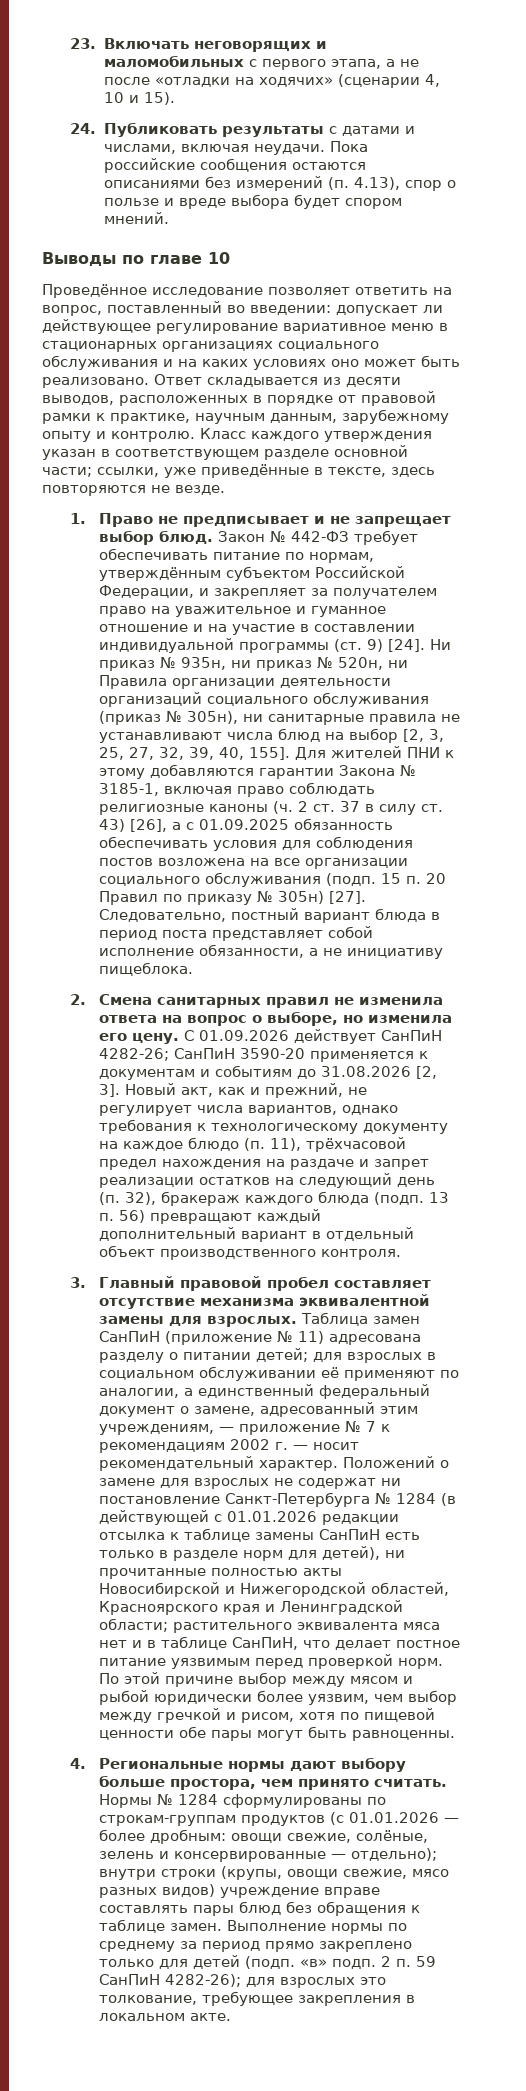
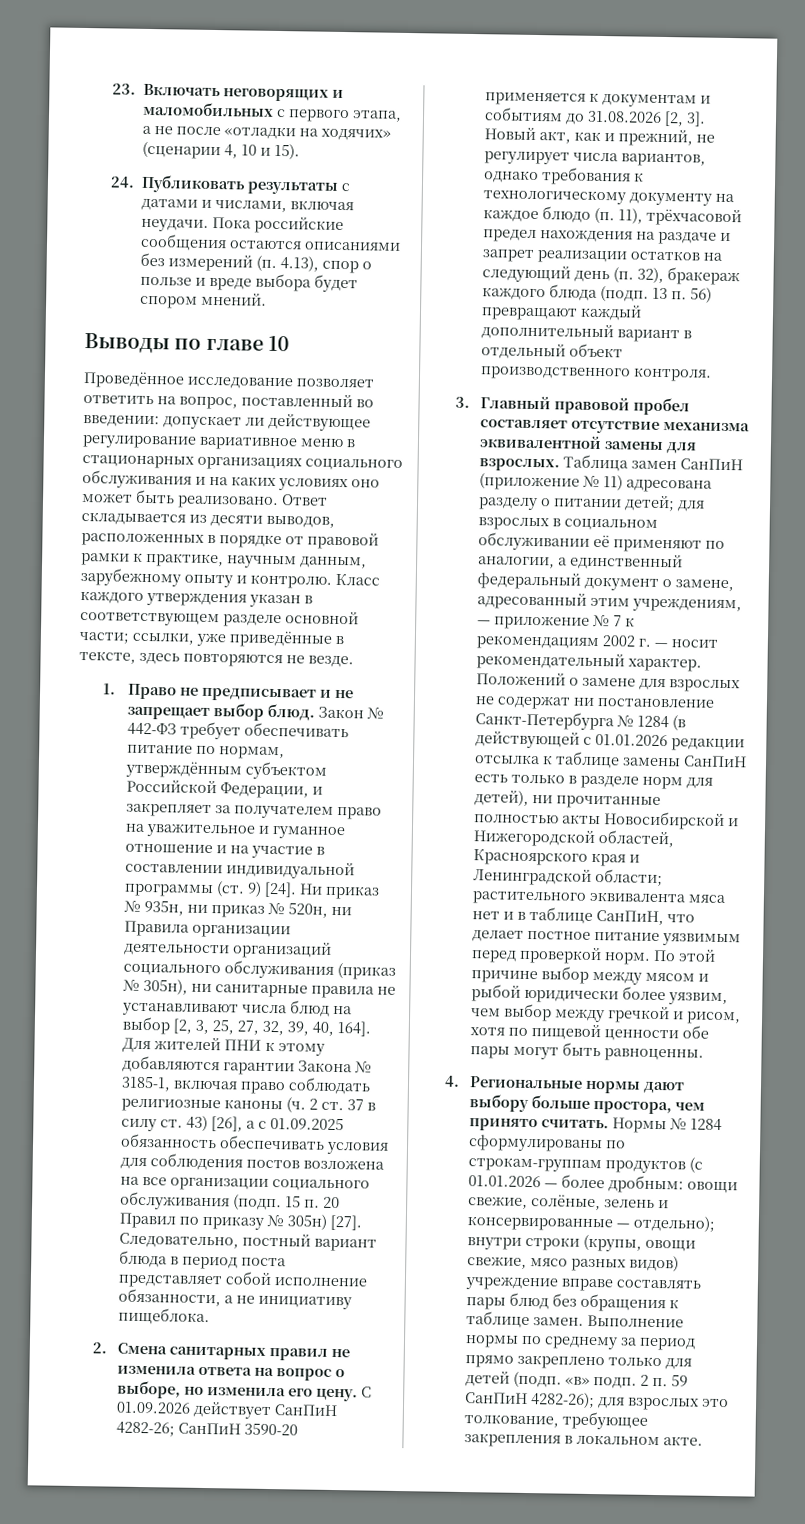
[248,747,290,760] 155]. -> [336,1021,371,1037] 164].

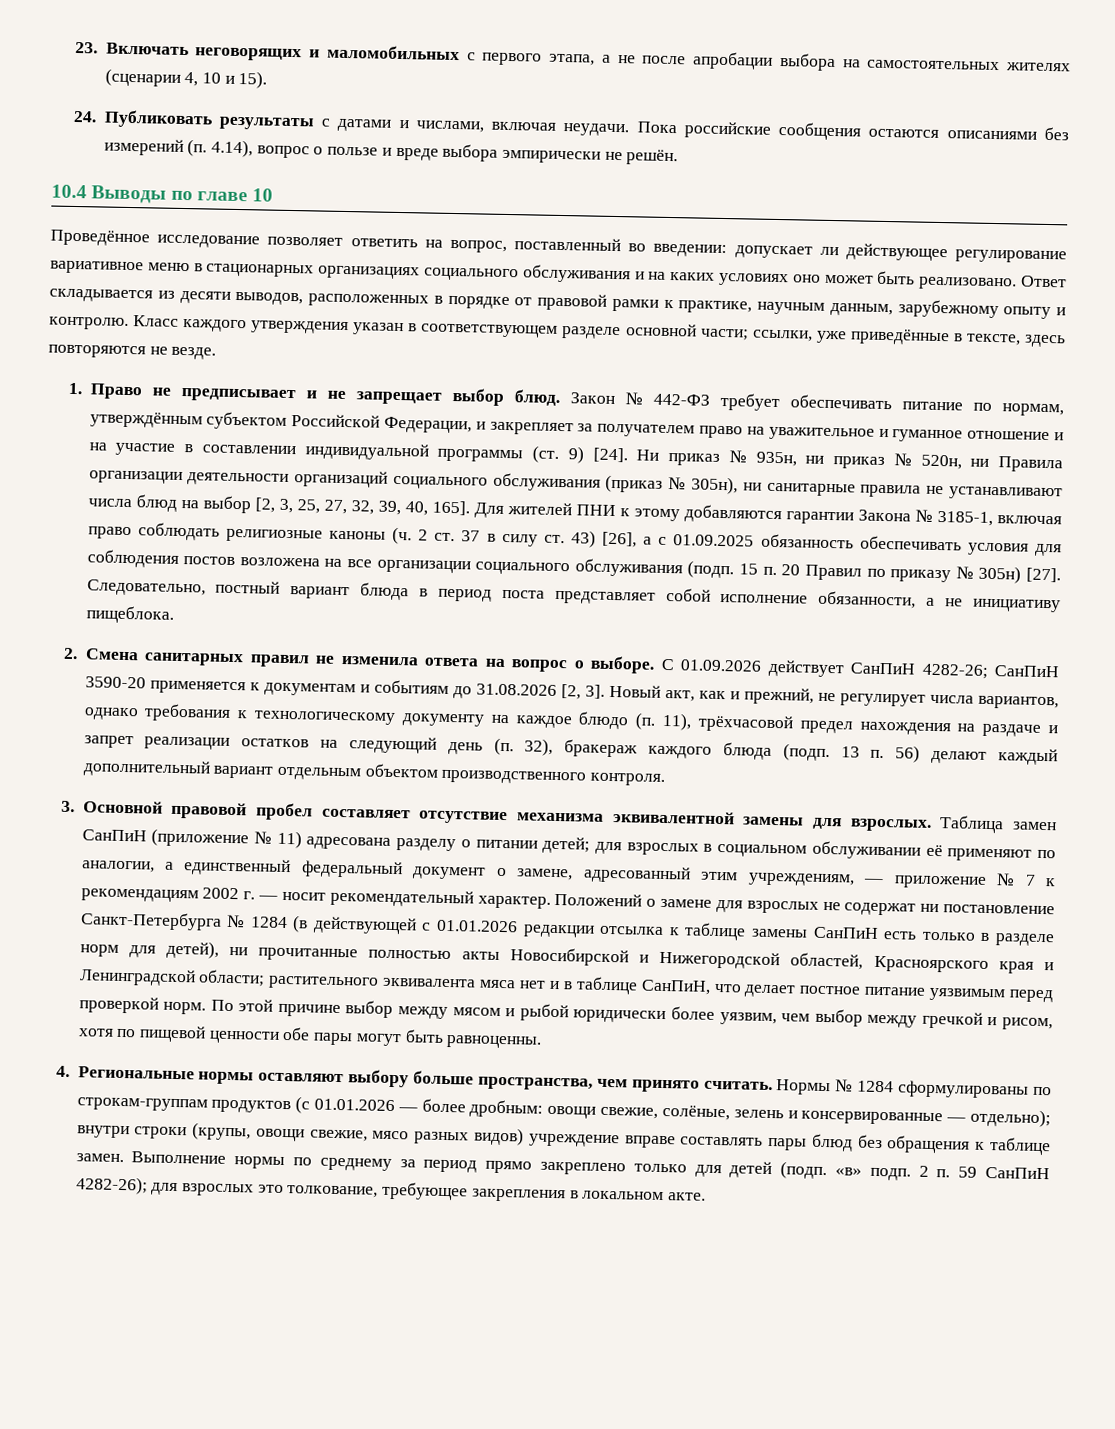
[223,126,391,141] «отладки на ходячих» -> [692,51,1071,72] апробации выбора на самостоятельных жителях
[279,256,359,274] 4.13), спор -> [210,139,310,159] 4.14), вопрос
[313,274,358,293] [139,292,267,309] будет спором мнений. // -> [502,149,679,166] [51,184,87,199] эмпирически не решён. // 10.4
[336,1021,371,1037] 164]. -> [431,500,470,516] 165].
[116,1380,358,1402] выборе, но изменила его цену. -> [590,655,656,674] выборе.
[480,307,578,321] превращают -> [931,750,988,764] делают
[682,330,692,339] [480,343,623,360] в отдельный объект -> [276,763,439,781] отдельным объектом
[479,395,551,410] Главный -> [82,800,163,814] Основной
[642,1081,685,1094] дают -> [258,1072,345,1083] оставляют
[592,1100,672,1115] простора, -> [477,1076,593,1091] пространства,

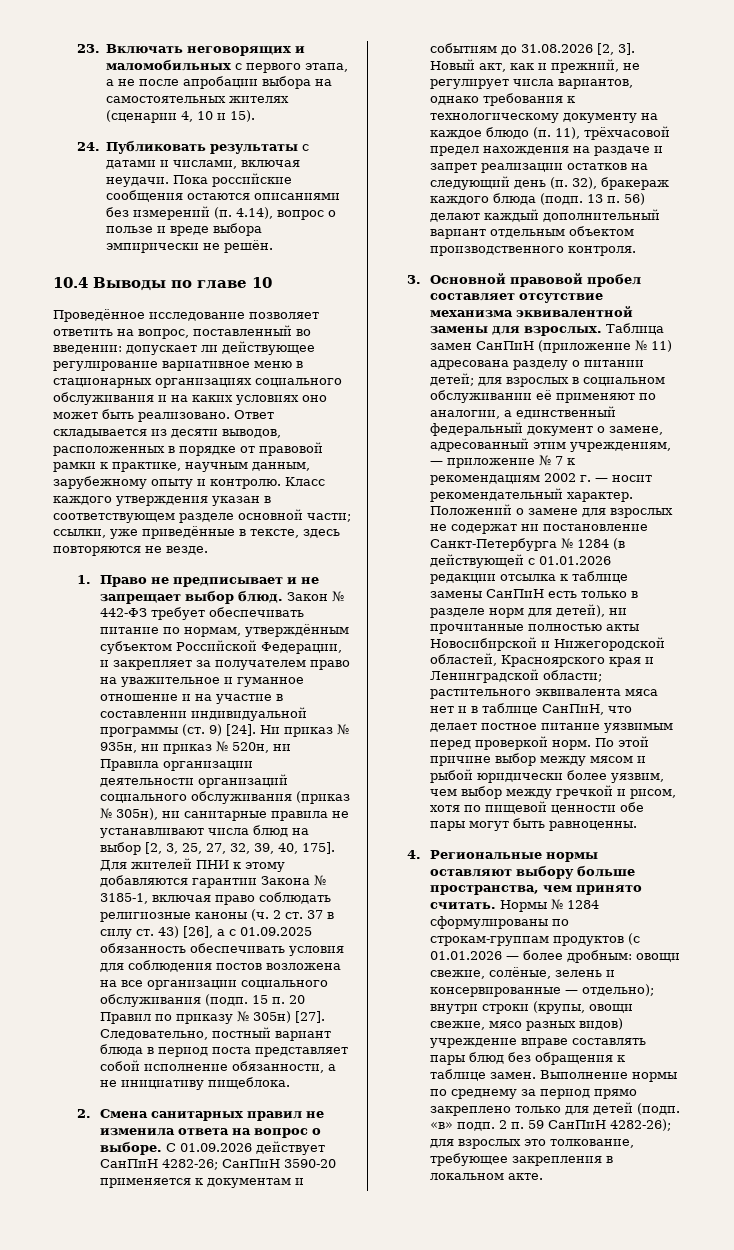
[431,500,470,516] 165]. -> [302,842,336,854] 175].

